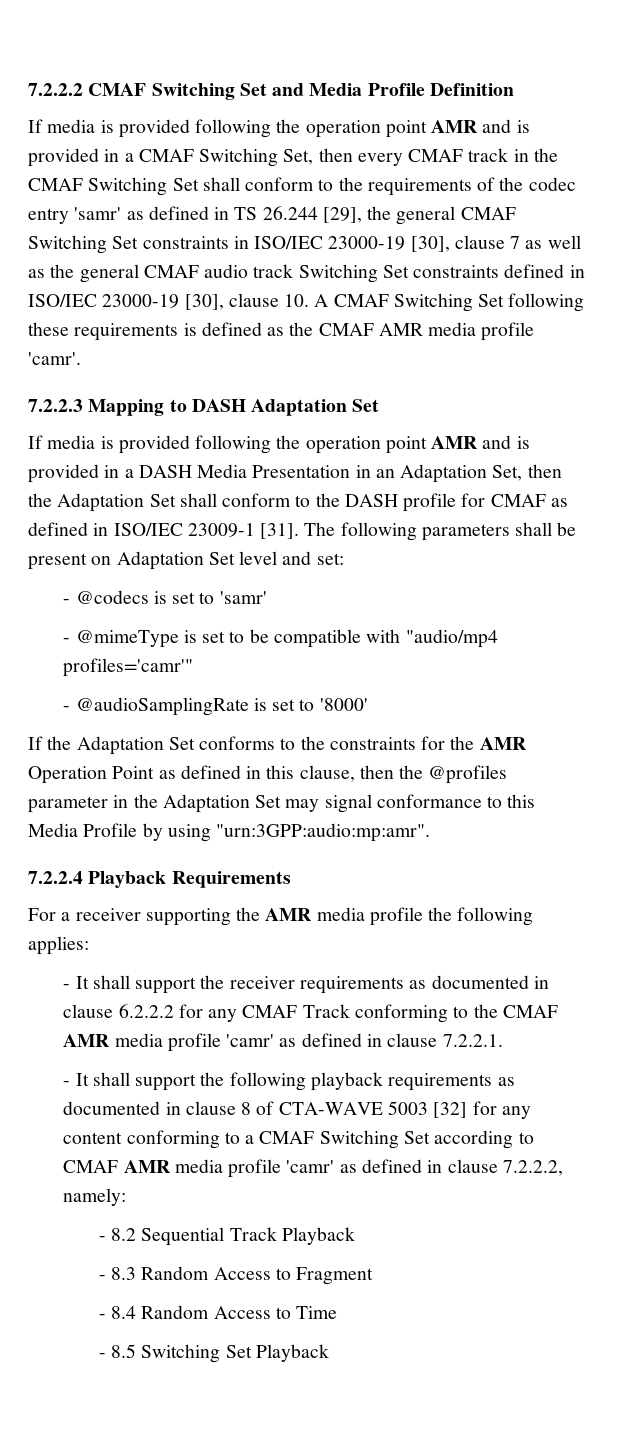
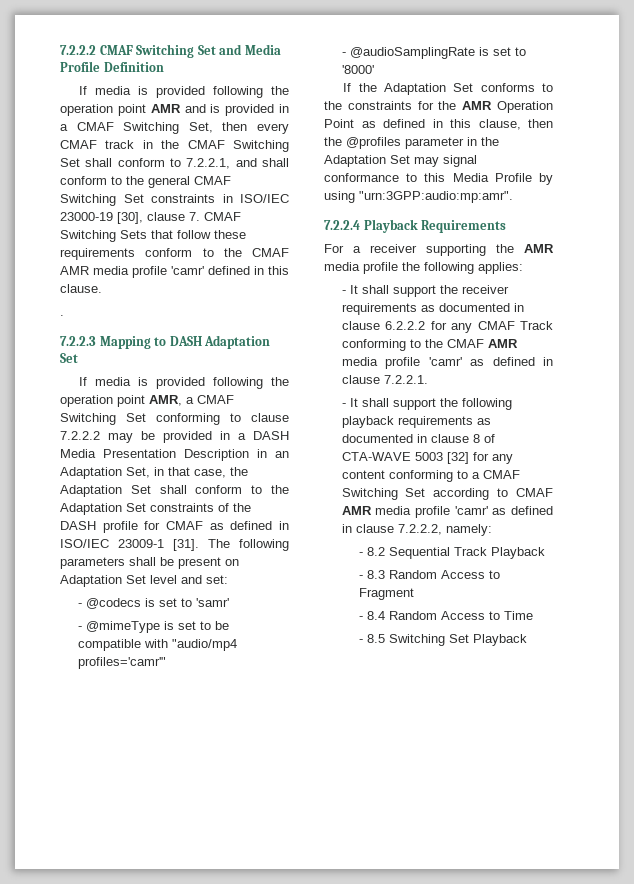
[338,177,576,196] [28,206,362,224] the requirements of the codec entry 'samr' as defined in TS 26.244 [29], -> [186,158,289,169] [60,176,122,185] 7.2.2.1, and shall conform to
[510,235,581,249] [28,264,585,283] [28,293,585,312] [28,322,535,341] [28,352,81,365] 7 as well as the general CMAF audio track Switching Set constraints defined in ISO/IEC 23000-19 [30], clause 10. A CMAF Switching Set following these requirements is defined as the CMAF AMR media profile 'camr'. -> [189,212,241,221] [60,230,246,242] [60,248,289,260] [60,266,289,278] [60,284,102,293] [60,315,64,316] 7. CMAF Switching Sets that follow these requirements conform to the CMAF AMR media profile 'camr' defined in this clause. // .
[431,435,530,449] AMR and is -> [149,395,234,406] [60,413,289,425] [60,431,155,443] AMR, a CMAF Switching Set conforming to clause 7.2.2.2 may be
(351, 471) none -> [184,449,249,461] Description
[527,464,562,478] then -> [154,467,226,478] in that case,
(340, 500) none -> [60,503,251,515] Adaptation Set constraints of the

